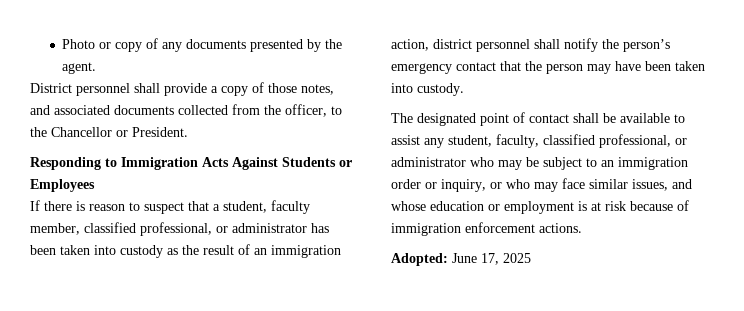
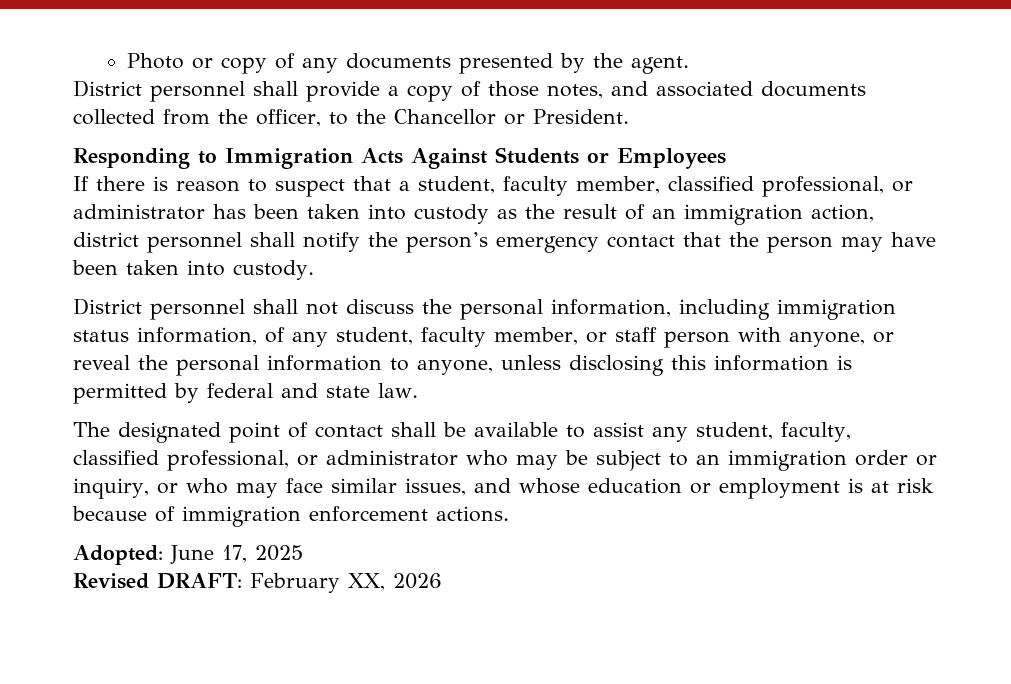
(464, 89) none -> [73,298,896,320] [73,327,894,348] [73,355,852,376] [73,383,418,404] // District personnel shall not discuss the personal information, including immigration status information, of any student, faculty member, or staff person with anyone, or reveal the personal information to anyone, unless disclosing this information is permitted by federal and state law.
(531, 258) none -> [73,573,442,593] // Revised DRAFT: February XX, 2026

